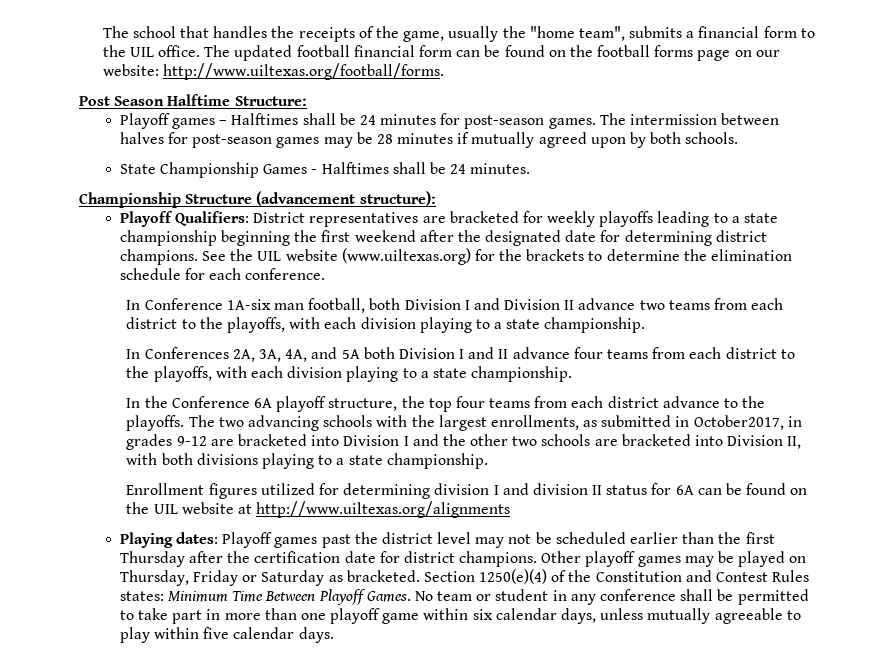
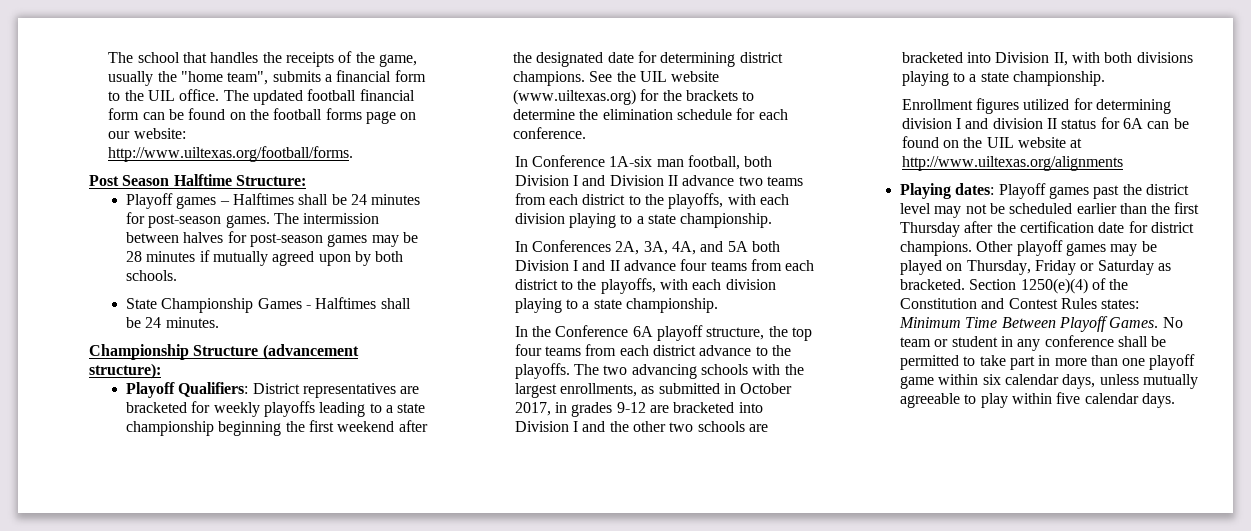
[693,415,784,430] October2017, -> [740,383,793,394] [514,402,551,416] October 2017,

